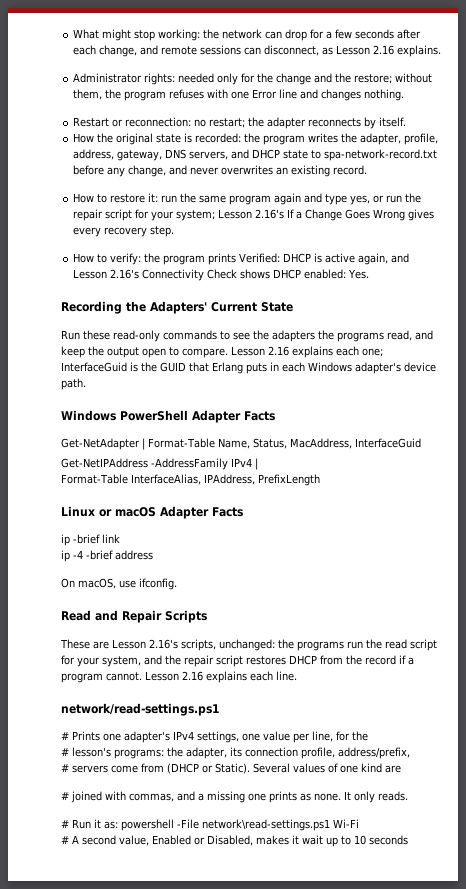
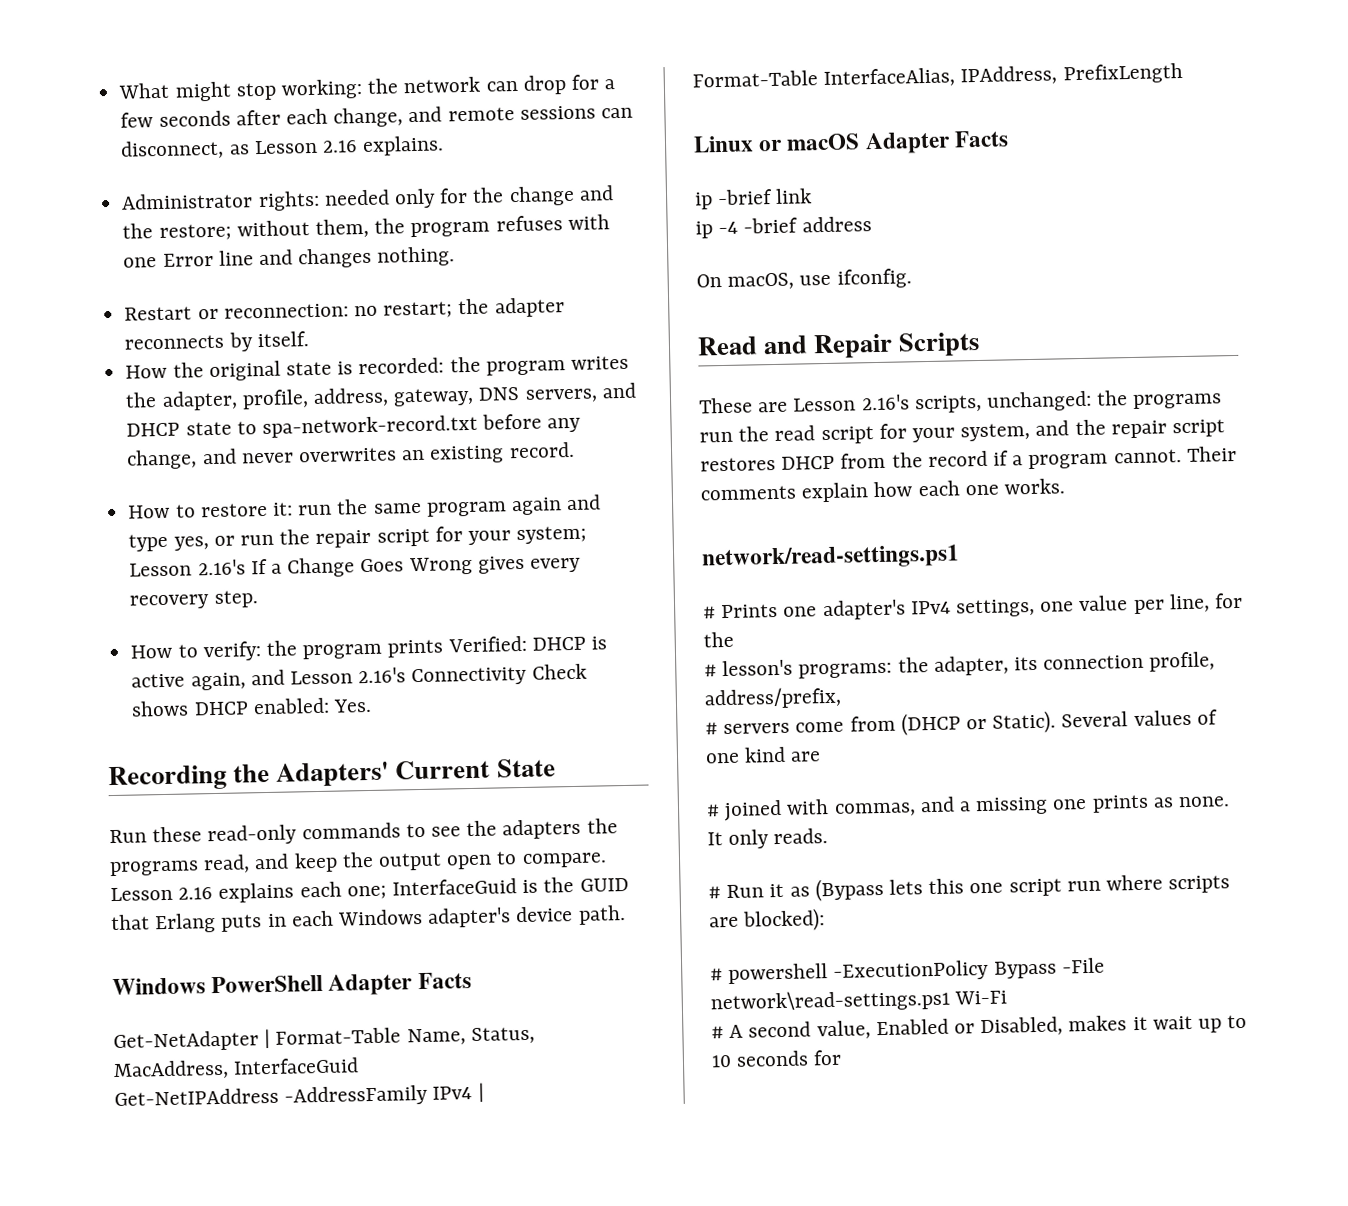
[145,671,297,683] Lesson 2.16 explains each line. -> [1186,445,1237,462] [700,478,1066,503] Their comments explain how each one works.
[104,819,174,831] as: powershell -> [789,874,1231,902] [709,908,826,932] [710,959,1057,985] as (Bypass lets this one script run where scripts are blocked): // # powershell -ExecutionPolicy Bypass
(408, 840) none -> [813,1049,843,1066] for

